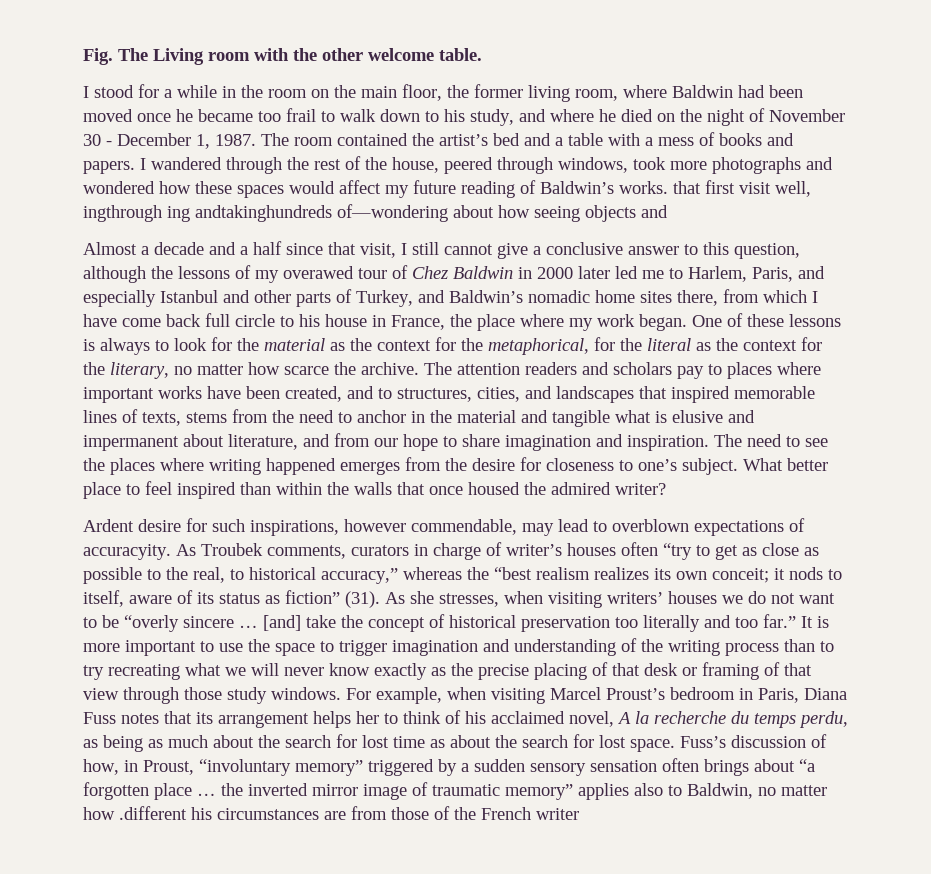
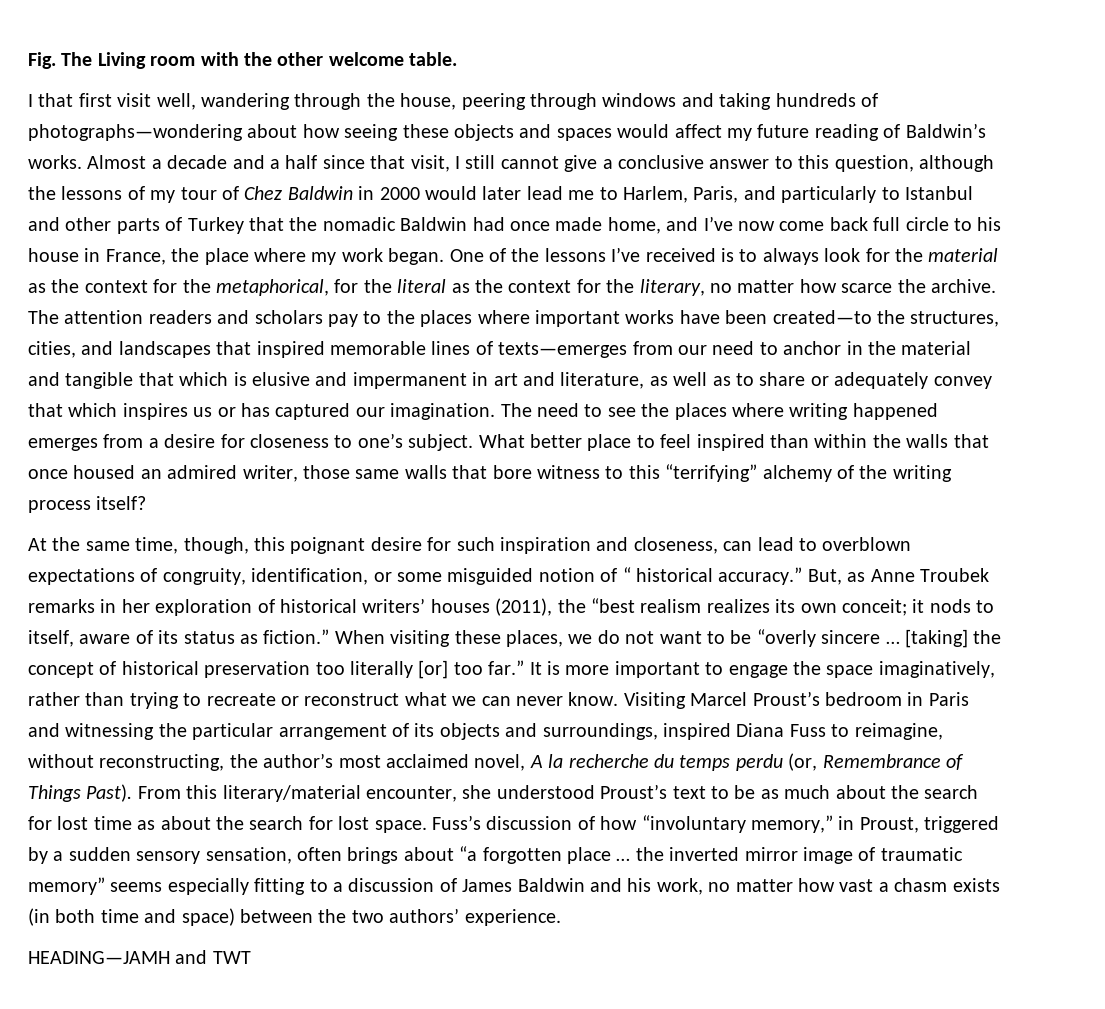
[94,84,803,102] [83,108,845,126] [83,132,794,149] [83,156,833,174] [83,181,232,194] stood for a while in the room on the main floor, the former living room, where Baldwin had been moved once he became too frail to walk down to his study, and where he died on the night of November 30 - December 1, 1987. The room contained the artist’s bed and a table with a mess of books and papers. I wandered through the rest of the house, peered through windows, took more photographs and wondered how these -> [38,93,878,110] [28,124,552,141] that first visit well, wandering through the house, peering through windows and taking hundreds of photographs—wondering about how seeing these objects and
[673,180,811,197] [83,204,668,222] that first visit well, ingthrough ing andtakinghundreds of—wondering about how seeing objects and // -> (82, 162) none
[283,266,354,279] overawed -> (176, 196) none
[578,266,638,279] later led -> [424,186,563,200] would later lead
[83,290,156,307] especially -> [781,186,900,203] particularly to
[356,289,818,307] [83,314,117,327] Turkey, and Baldwin’s nomadic home sites there, from which I have -> [187,216,775,234] Turkey that the nomadic Baldwin had once made home, and I’ve now
[747,314,841,327] [83,338,169,355] these lessons is always to -> [511,247,819,265] the lessons I’ve received is to always
(722, 369) none -> [386,310,415,324] the
[285,386,392,402] created, and to -> [772,310,905,324] created—to the
[142,409,294,426] texts, stems from the -> [498,341,707,358] texts—emerges from our
[615,410,651,423] what -> [138,372,229,386] that which
[183,433,709,451] about literature, and from our hope to share imagination and inspiration. -> [472,372,992,389] [28,403,496,420] in art and literature, as well as to share or adequately convey that which inspires us or has captured our imagination.
[445,458,467,471] the -> [148,438,159,448] a
[524,482,666,495] [83,518,554,536] the admired writer? // Ardent desire for such inspirations, however commendable, may -> [140,464,952,482] [28,496,147,513] [28,537,753,554] an admired writer, those same walls that bore witness to this “terrifying” alchemy of the writing process itself? // At the same time, though, this poignant desire for such inspiration and closeness, can
[83,542,819,560] [83,567,462,584] accuracyity. As Troubek comments, curators in charge of writer’s houses often “try to get as close as possible to the real, to historical accuracy,” whereas -> [162,567,989,585] [28,598,553,616] congruity, identification, or some misguided notion of “ historical accuracy.” But, as Anne Troubek remarks in her exploration of historical writers’ houses (2011),
[285,590,717,608] fiction” (31). As she stresses, when visiting writers’ houses -> [263,629,563,647] fiction.” When visiting these places,
[263,615,336,631] [and] take -> [904,629,968,648] [taking]
[704,615,731,628] and -> [418,660,449,679] [or]
[219,643,243,652] use -> [728,665,788,678] engage
[320,638,834,656] [83,662,812,680] [83,687,847,704] [83,710,486,728] to trigger imagination and understanding of the writing process than to try recreating what we will never know exactly as the precise placing of that desk or framing of that view through those study windows. For example, when visiting Marcel Proust’s bedroom in Paris, Diana Fuss notes that its arrangement helps her to think of his -> [878,661,995,678] [28,691,969,709] [28,723,943,740] [28,753,381,771] imaginatively, rather than trying to recreate or reconstruct what we can never know. Visiting Marcel Proust’s bedroom in Paris and witnessing the particular arrangement of its objects and surroundings, inspired Diana Fuss to reimagine, without reconstructing, the author’s most
[799,711,848,728] [83,735,143,752] perdu, as being -> [735,753,964,771] [28,784,756,802] perdu (or, Remembrance of Things Past). From this literary/material encounter, she understood Proust’s text to be
[83,759,363,776] how, in Proust, “involuntary memory” -> [600,815,919,833] how “involuntary memory,” in Proust,
[590,760,657,772] sensation -> [205,847,292,864] sensation,
[578,783,827,800] [83,806,579,820] applies also to Baldwin, no matter how .different his circumstances are from those of the French writer -> [110,878,1000,895] [28,908,561,926] [28,950,251,964] seems especially fitting to a discussion of James Baldwin and his work, no matter how vast a chasm exists (in both time and space) between the two authors’ experience. // HEADING—JAMH and TWT

